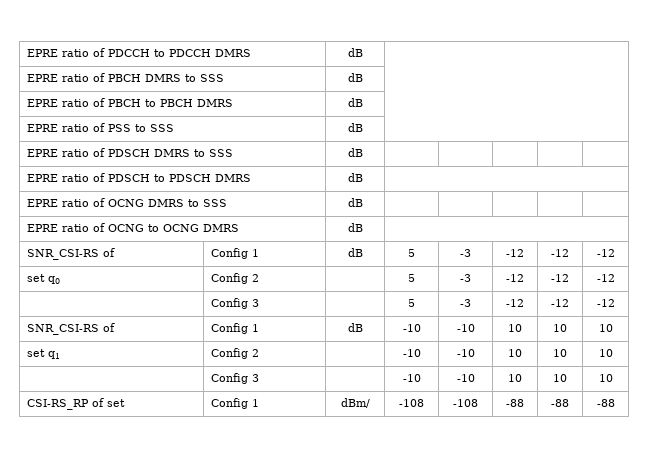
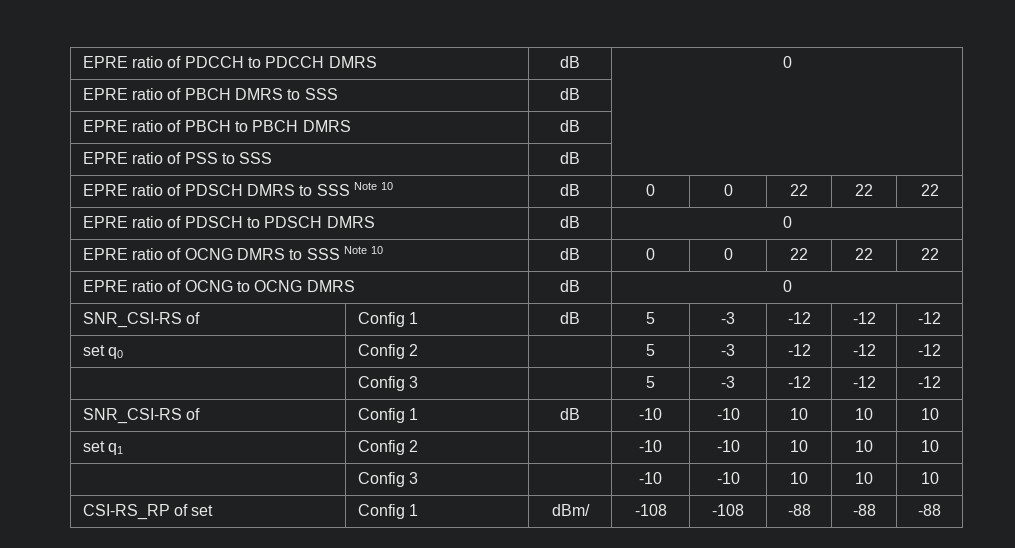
(363, 52) none -> [782,56,792,68] 0
[347,148,363,157] | dB | | | | | -> [353,182,394,190] [560,184,580,196] [646,184,655,196] [723,184,733,196] [790,184,808,196] [855,184,873,196] [920,184,939,196] Note 10 | dB | 0 | 0 | 22 | 22 | 22
(363, 177) none -> [782,216,792,228] 0
[347,198,363,207] | dB | | | | | -> [343,246,384,254] [560,248,580,260] [646,248,655,260] [723,248,733,260] [790,248,808,260] [855,248,873,260] [920,248,939,260] Note 10 | dB | 0 | 0 | 22 | 22 | 22
(363, 227) none -> [782,280,792,292] 0

